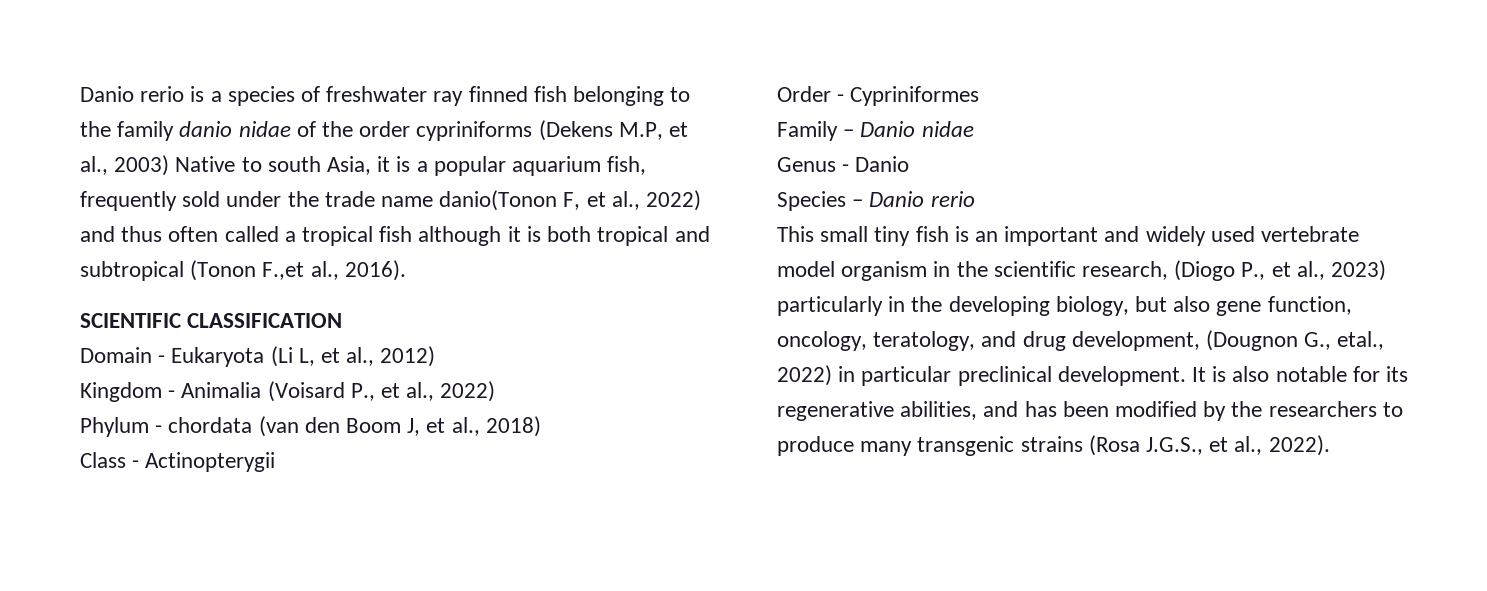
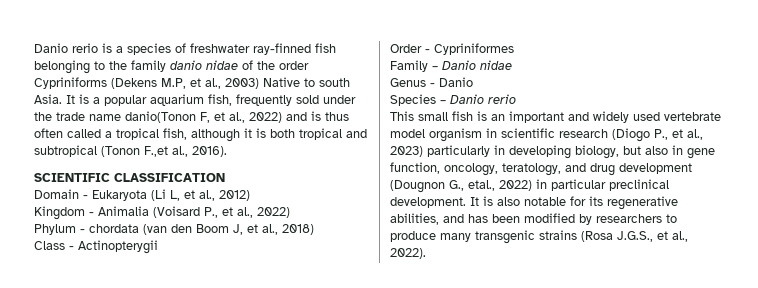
[433,86,528,106] ray finned -> [253,43,311,55] ray-finned
[416,121,533,141] cypriniforms -> [34,77,107,89] Cypriniforms
[327,156,391,175] Asia, it -> [34,94,75,104] Asia. It
(115, 234) none -> [311,111,321,121] is
[379,226,413,242] fish -> [163,128,187,140] fish,
[874,226,911,246] tiny -> (448, 116) none
[956,261,1169,280] the scientific research, -> [501,128,608,138] scientific research
[911,296,943,312] the -> (505, 150) none
(1211, 304) none -> [672,145,683,155] in
[1071,331,1200,351] development, -> [619,163,692,174] development
[1231,401,1263,417] the -> (592, 219) none

